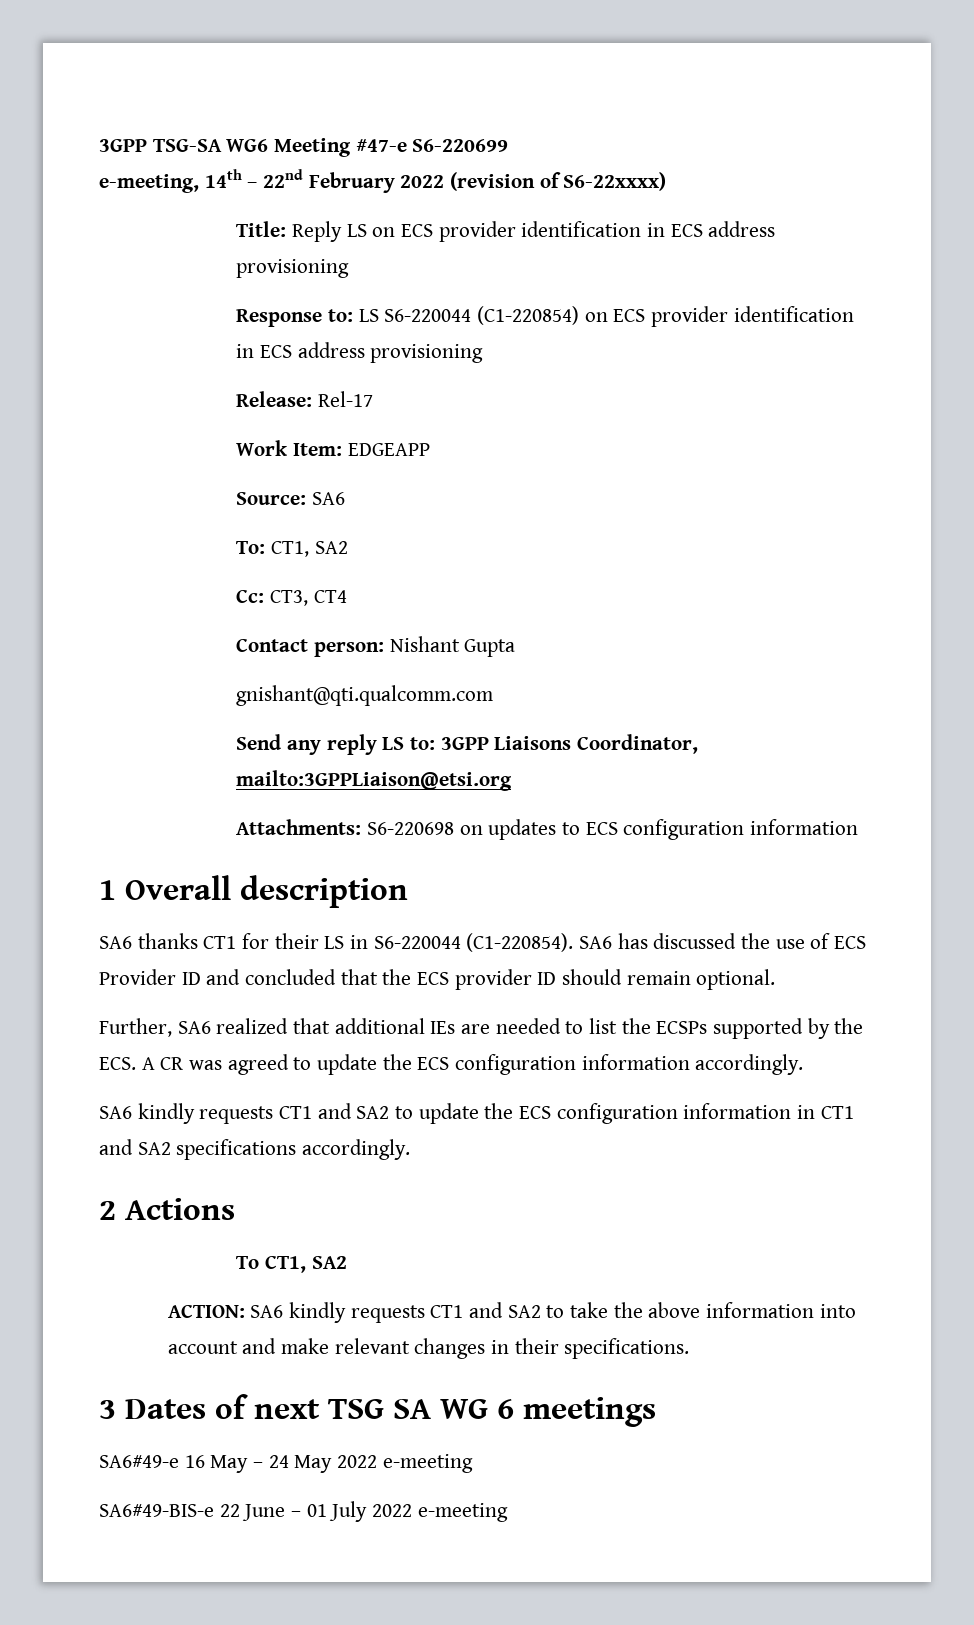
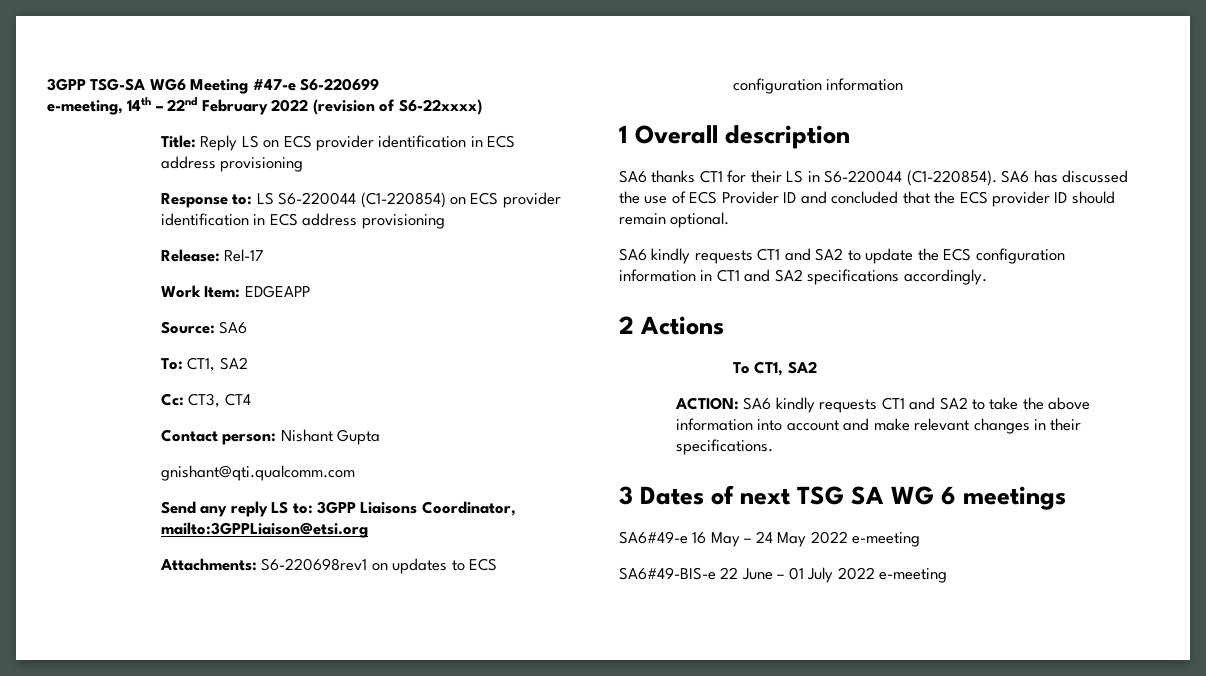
[367,822,455,835] S6-220698 -> [261,558,368,571] S6-220698rev1
[99,1018,864,1039] [99,1054,804,1075] // Further, SA6 realized that additional IEs are needed to list the ECSPs supported by the ECS. A CR was agreed to update the ECS configuration information accordingly. -> (730, 220) none

